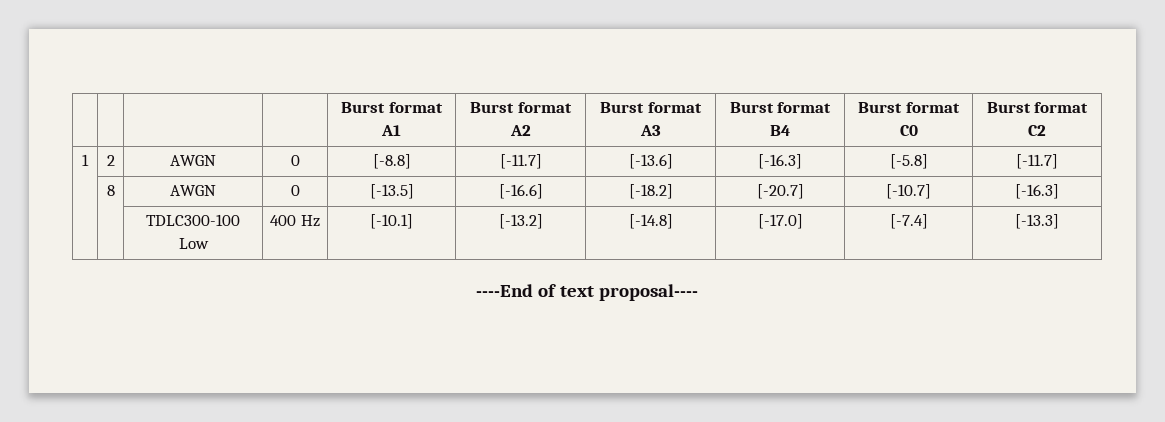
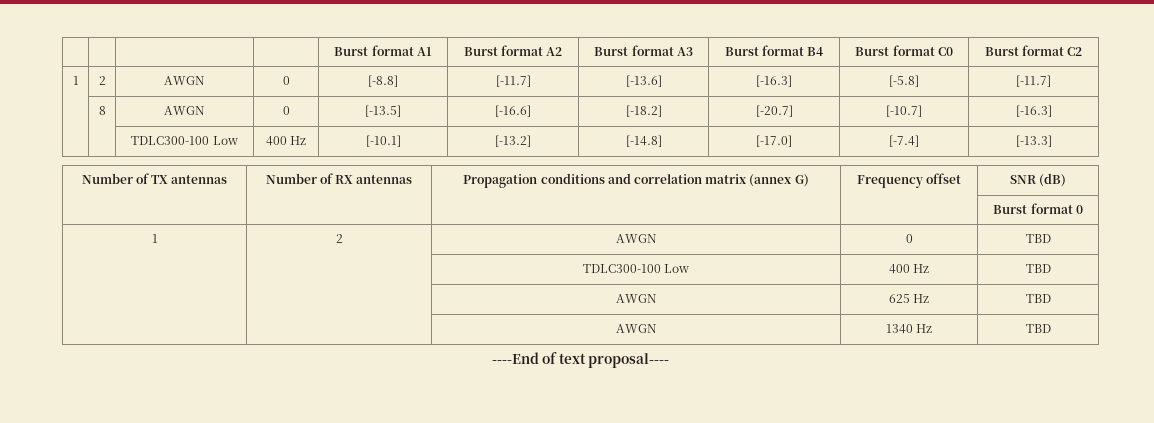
(1059, 221) none -> [81,173,228,184] [265,173,413,184] [463,173,809,188] [856,173,962,188] [1009,173,1067,187] [993,203,1083,214] [151,234,158,243] [335,234,343,243] [615,234,657,243] [905,234,913,243] [1025,234,1051,243] [582,264,690,273] [888,264,930,274] [1025,264,1051,273] [615,294,657,303] [888,294,930,303] [1025,294,1051,303] [615,324,657,333] [885,324,933,334] [1025,324,1051,333] // Number of TX antennas | Number of RX antennas | Propagation conditions and correlation matrix (annex G) | Frequency offset | SNR (dB) // | | | | Burst format 0 // 1 | 2 | AWGN | 0 | TBD // | | TDLC300-100 Low | 400 Hz | TBD // | | AWGN | 625 Hz | TBD // | | AWGN | 1340 Hz | TBD

